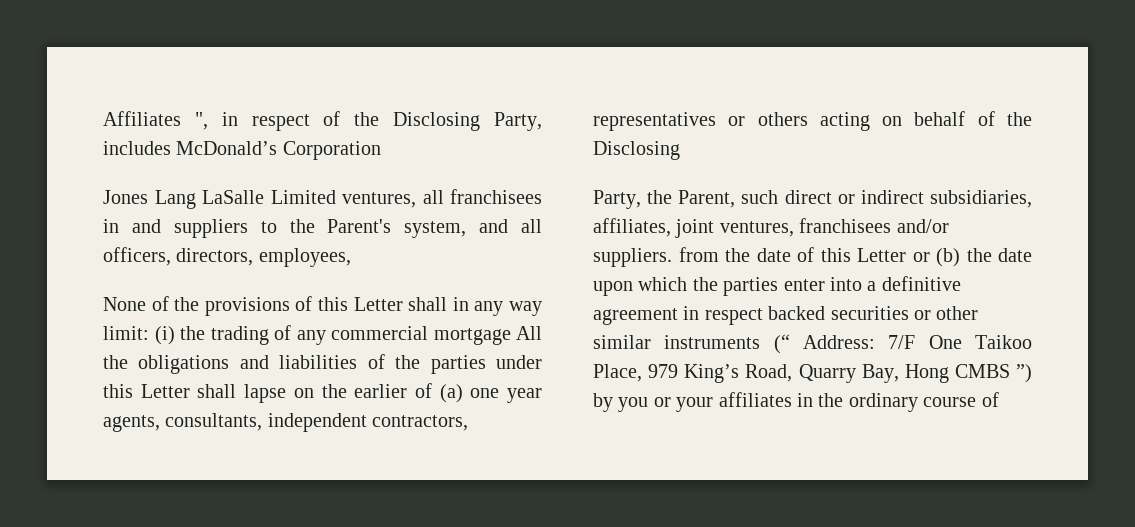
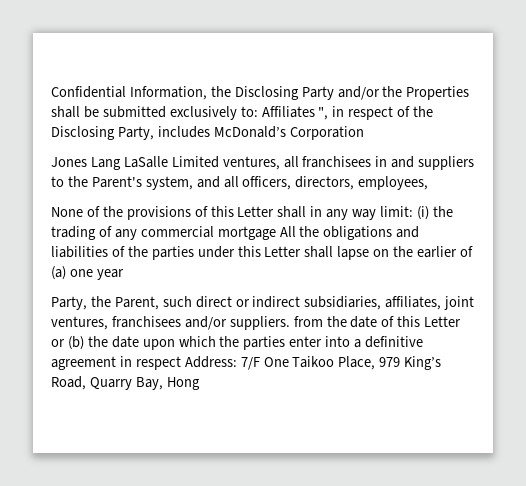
(103, 118) none -> [51,86,470,100] [51,106,258,120] Confidential Information, the Disclosing Party and/or the Properties shall be submitted exclusively to:
[103,413,469,432] [593,111,1032,131] [593,141,680,160] agents, consultants, independent contractors, representatives or others acting on behalf of the Disclosing -> (124, 274) none
[768,306,979,320] [593,334,790,354] backed securities or other similar instruments (“ -> (181, 363) none
[954,364,1032,383] [593,392,999,412] CMBS ”) by you or your affiliates in the ordinary course of -> (200, 383) none

